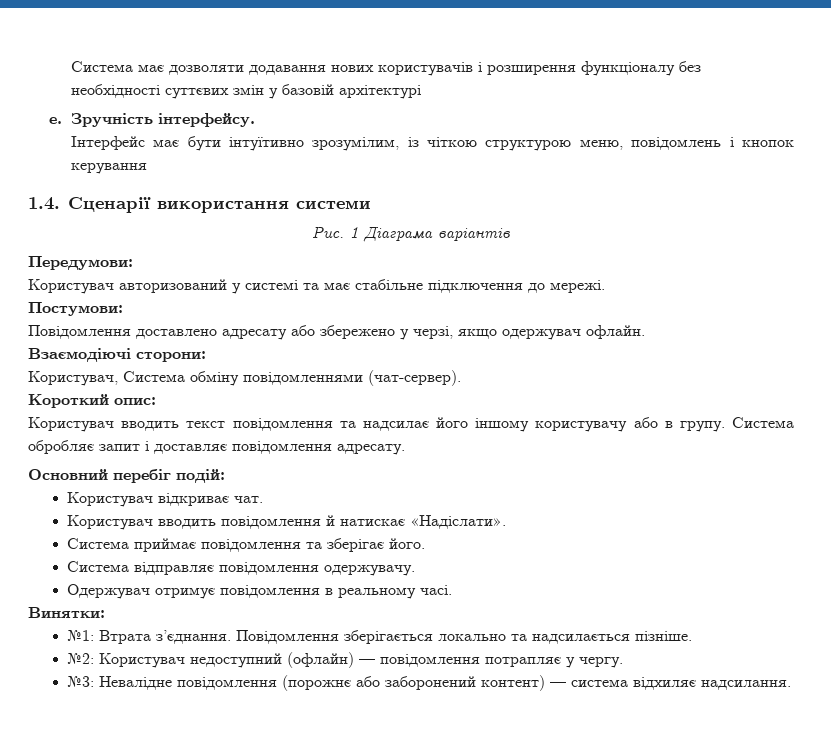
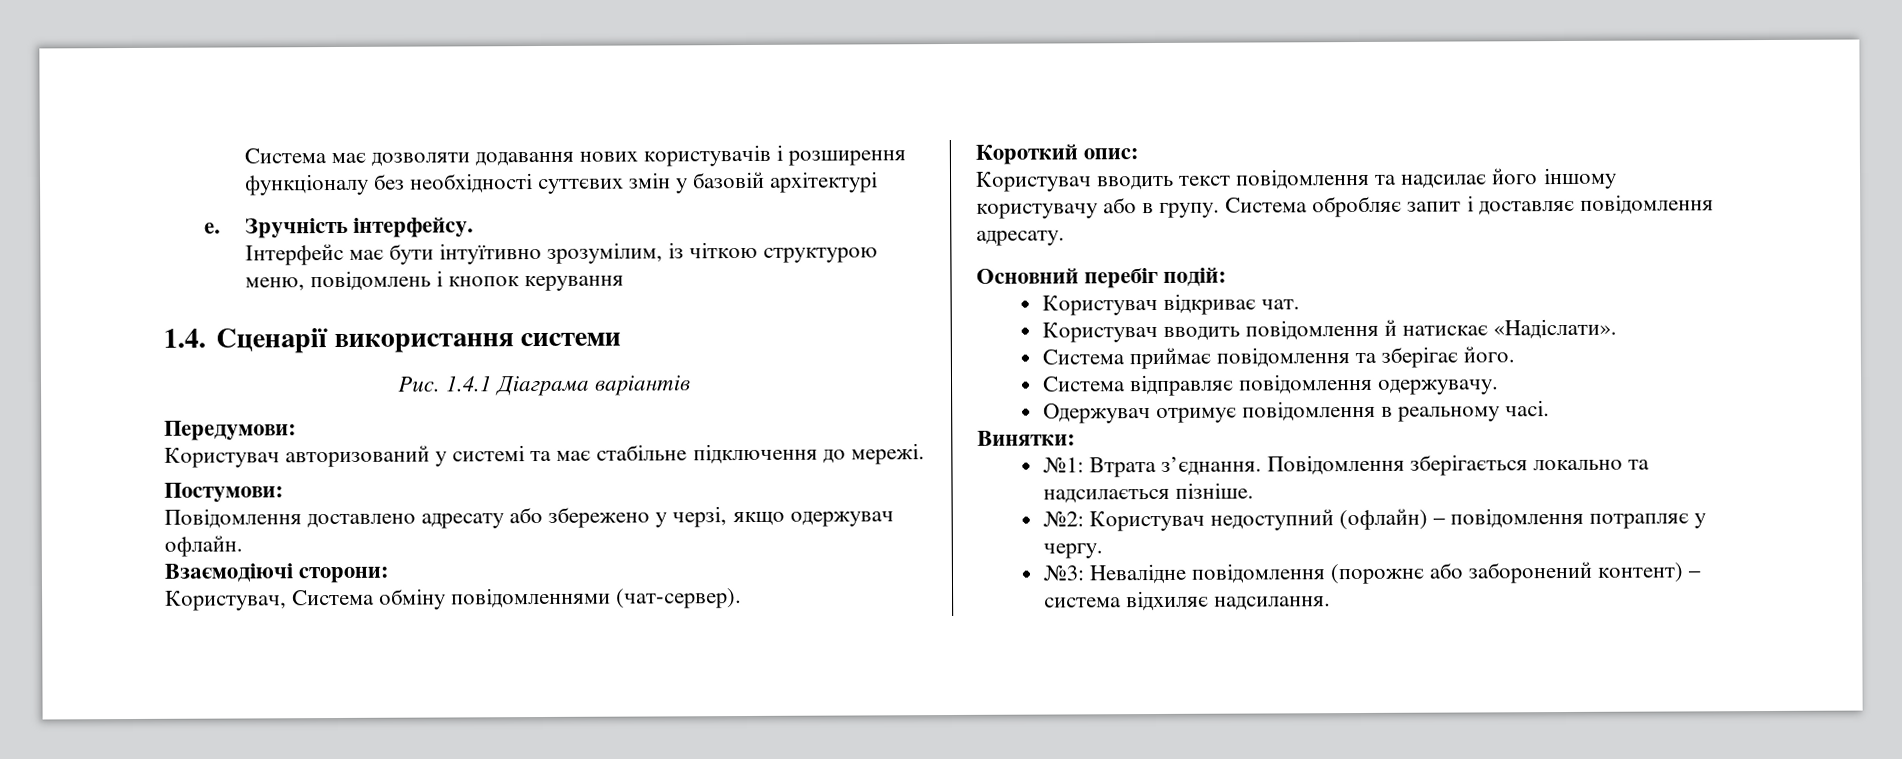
[350,227,358,238] 1 -> [445,375,493,392] 1.4.1
[358,659,375,664] — -> [1432,518,1446,525] –
[549,682,566,687] — -> [1688,571,1702,578] –

